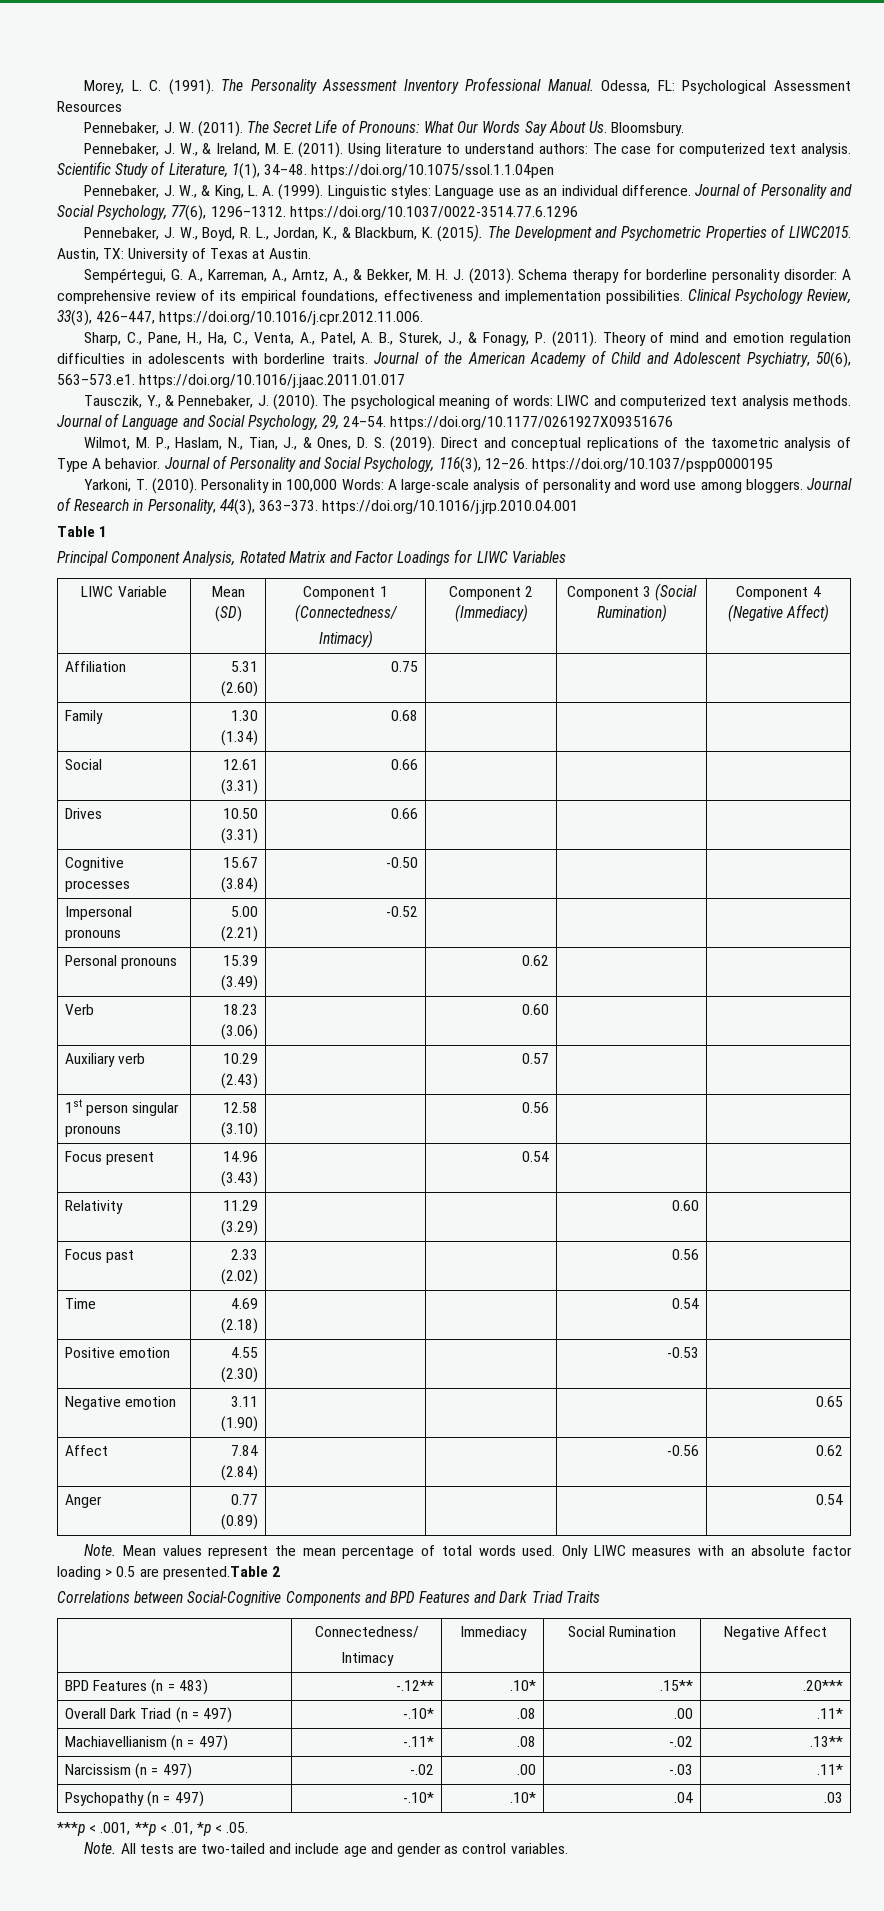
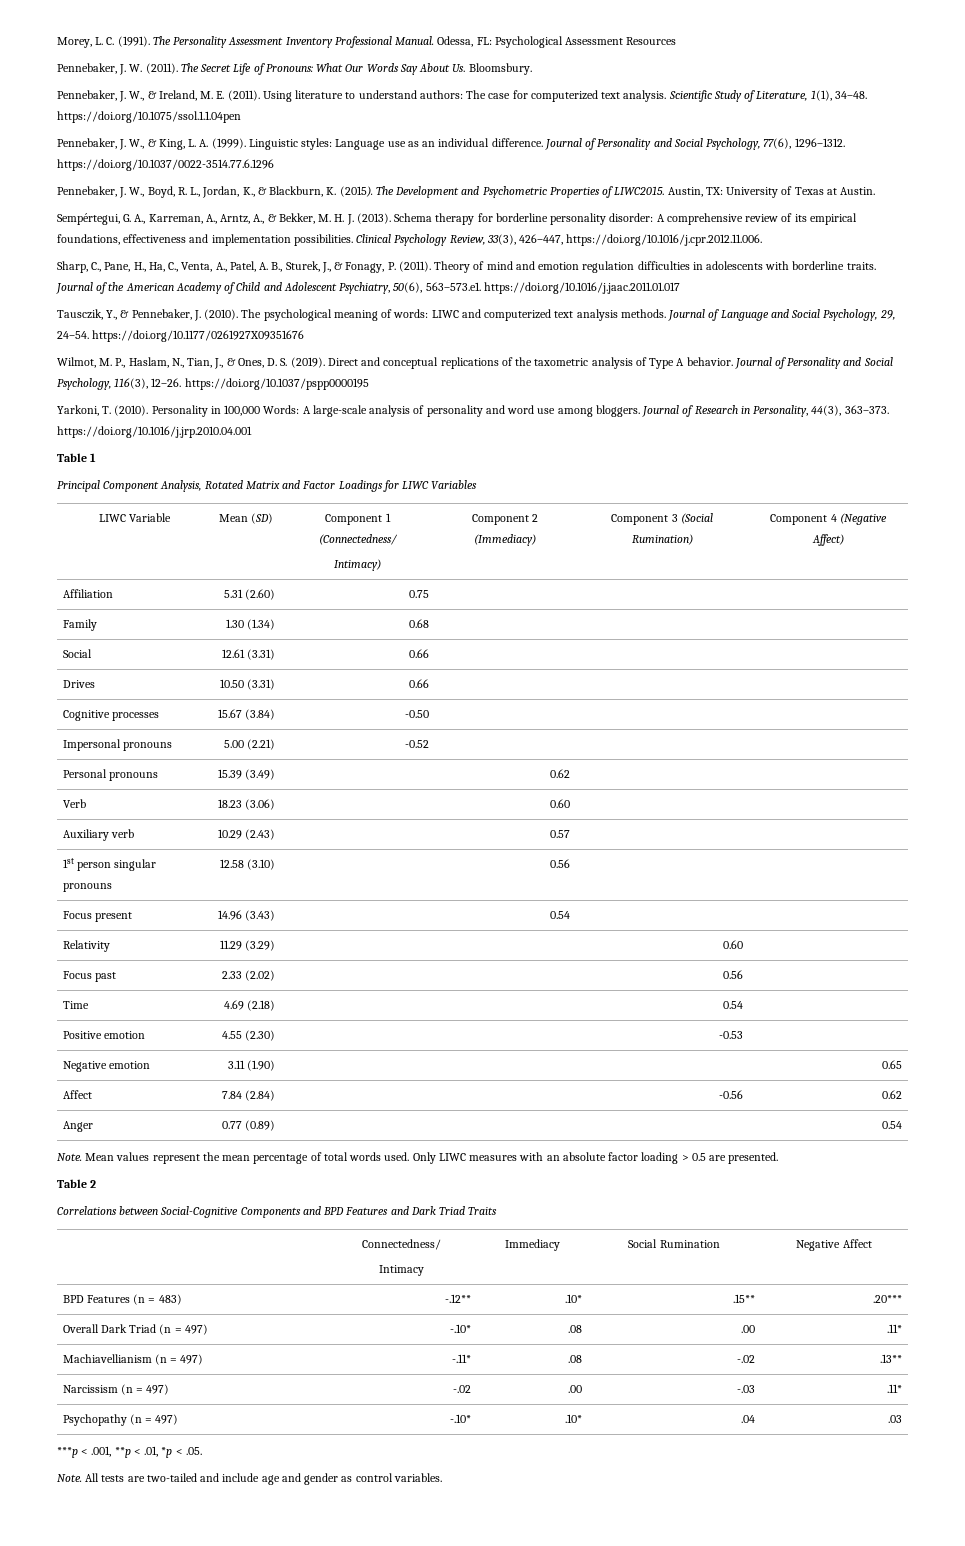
[162,1566,268,1580] presented.Table -> [728,1152,779,1164] [57,1179,87,1188] presented. // Table

